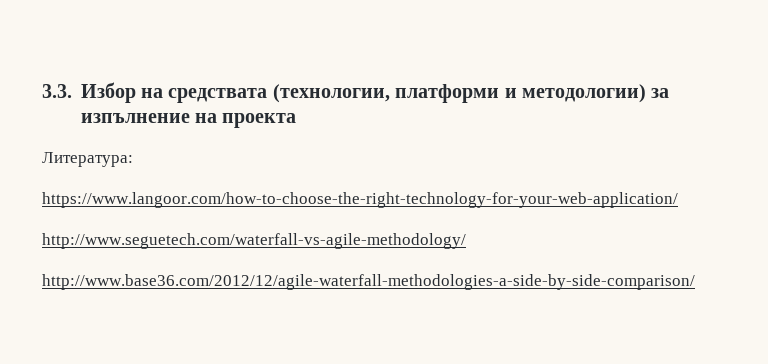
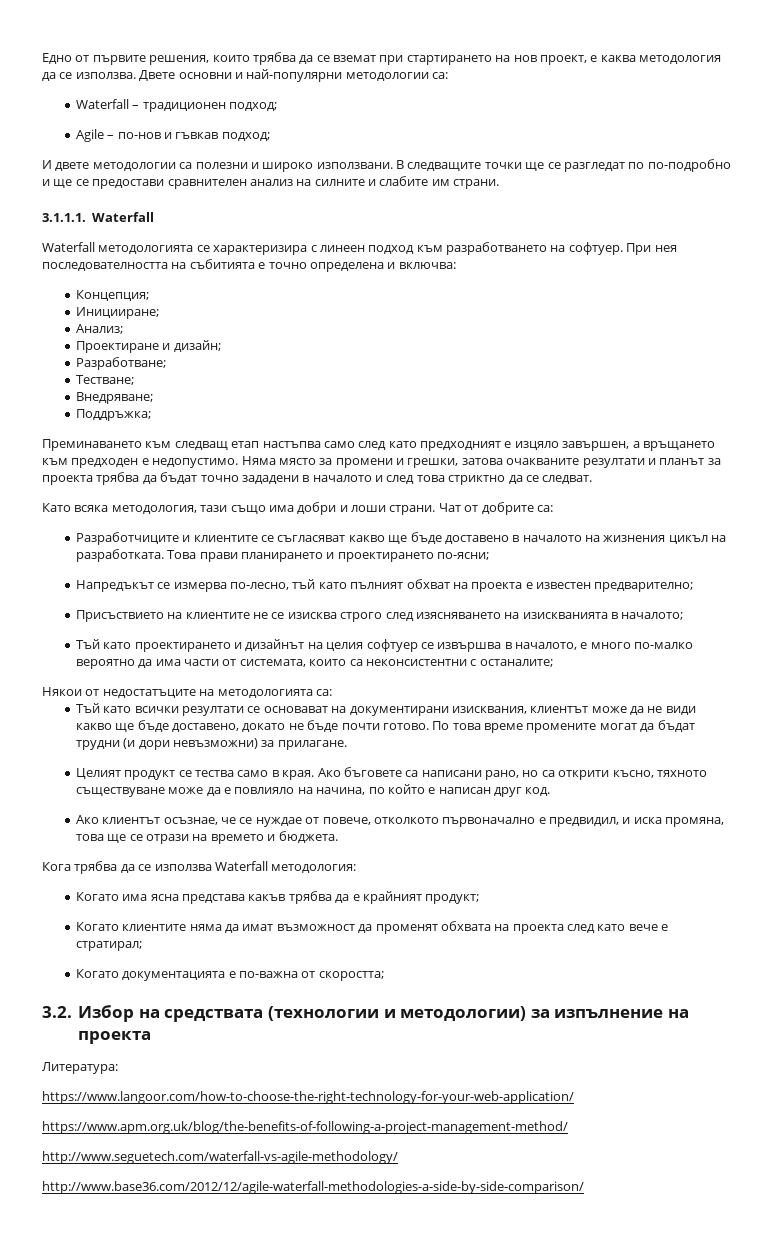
[42,84,72,98] 3.3. -> [42,52,721,65] [42,69,448,82] [75,99,278,112] [75,129,270,142] [42,159,731,172] [42,176,500,189] [42,212,155,222] [42,242,677,255] [42,259,456,272] [75,290,149,301] [75,307,159,319] [75,324,123,334] [75,340,221,353] [75,357,166,370] [75,375,134,385] [75,392,153,404] [75,409,151,421] [42,439,715,451] [42,456,721,468] [42,472,593,485] [42,502,553,515] [75,532,727,545] [75,549,490,562] [75,579,694,592] [75,610,684,622] [75,639,694,652] [75,659,553,669] [42,687,332,698] [75,703,696,716] [75,720,695,733] [75,738,347,750] [75,767,707,780] [75,784,551,797] [75,815,725,827] [75,831,338,844] [42,861,357,874] [75,891,480,904] [75,921,669,934] [75,941,142,951] [75,969,384,981] [42,1006,72,1018] Едно от първите решения, които трябва да се вземат при стартирането на нов проект, е каква методология да се използва. Двете основни и най-популярни методологии са: // Waterfall – традиционен подход; // Agile – по-нов и гъвкав подход; // И двете методологии са полезни и широко използвани. В следващите точки ще се разгледат по по-подробно и ще се предостави сравнителен анализ на силните и слабите им страни. // 3.1.1.1. Waterfall // Waterfall методологията се характеризира с линеен подход към разработването на софтуер. При нея последователността на събитията е точно определена и включва: // Концепция; // Иницииране; // Анализ; // Проектиране и дизайн; // Разработване; // Тестване; // Внедряване; // Поддръжка; // Преминаването към следващ етап настъпва само след като предходният е изцяло завършен, а връщането към предходен е недопустимо. Няма място за промени и грешки, затова очакваните резултати и планът за проекта трябва да бъдат точно зададени в началото и след това стриктно да се следват. // Като всяка методология, тази също има добри и лоши страни. Чат от добрите са: // Разработчиците и клиентите се съгласяват какво ще бъде доставено в началото на жизнения цикъл на разработката. Това прави планирането и проектирането по-ясни; // Напредъкът се измерва по-лесно, тъй като пълният обхват на проекта е известен предварително; // Присъствието на клиентите не се изисква строго след изясняването на изискванията в началото; // Тъй като проектирането и дизайнът на целия софтуер се извършва в началото, е много по-малко вероятно да има части от системата, които са неконсистентни с останалите; // Някои от недостатъците на методологията са: // Тъй като всички резултати се основават на документирани изисквания, клиентът може да не види какво ще бъде доставено, докато не бъде почти готово. По това време промените могат да бъдат трудни (и дори невъзможни) за прилагане. // Целият продукт се тества само в края. Ако бъговете са написани рано, но са открити късно, тяхното съществуване може да е повлияло на начина, по който е написан друг код. // Ако клиентът осъзнае, че се нуждае от повече, отколкото първоначално е предвидил, и иска промяна, това ще се отрази на времето и бюджета. // Кога трябва да се използва Waterfall методология: // Когато има ясна представа какъв трябва да е крайният продукт; // Когато клиентите няма да имат възможност да променят обхвата на проекта след като вече е стратирал; // Когато документацията е по-важна от скоростта; // 3.2.
[272,84,500,103] (технологии, платформи -> [268,1006,380,1021] (технологии
(678, 200) none -> [42,1121,568,1134] // https://www.apm.org.uk/blog/the-benefits-of-following-a-project-management-method/

